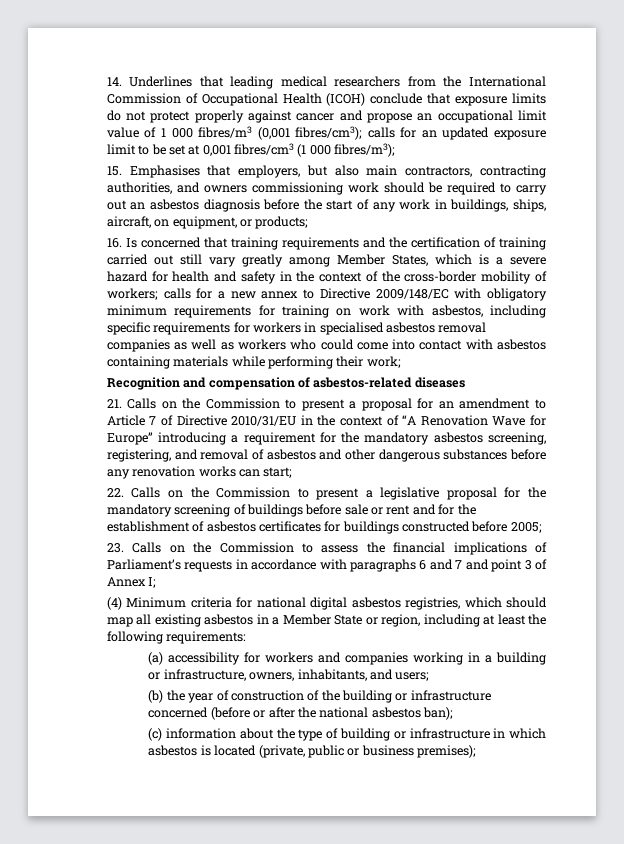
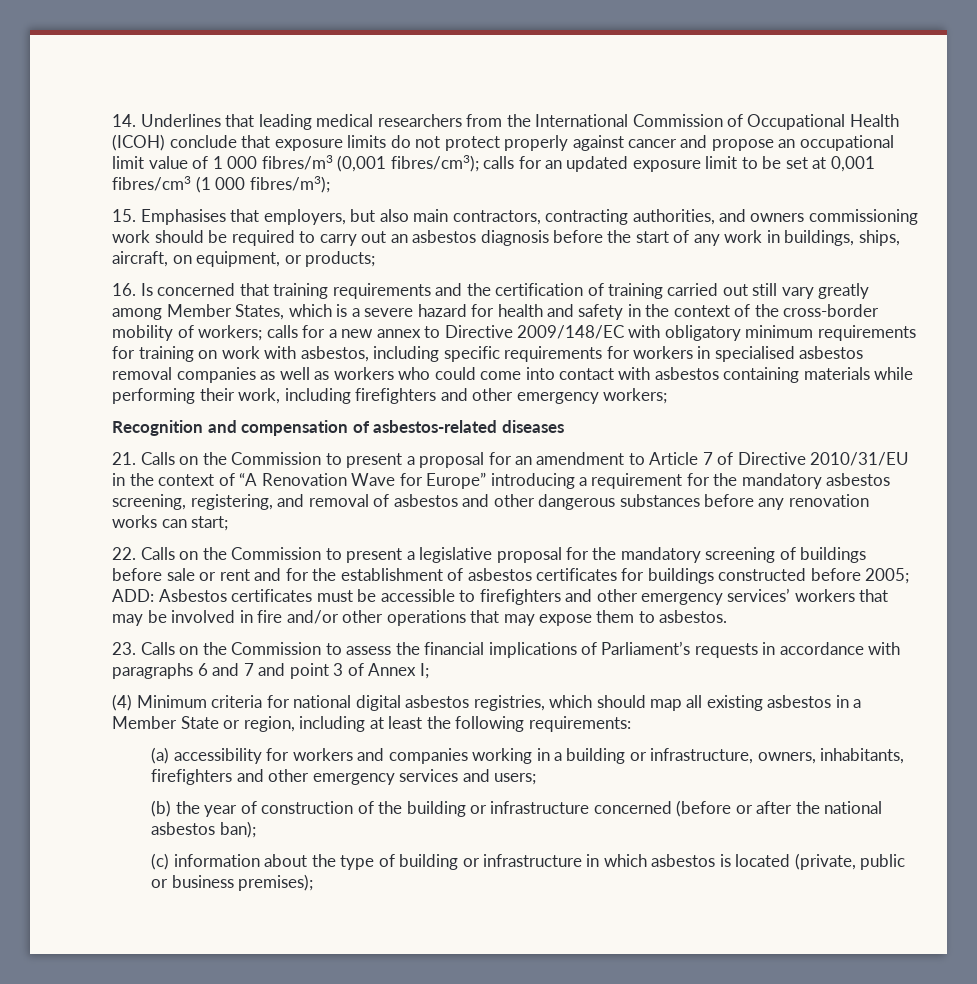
[366,356,401,368] work; -> [238,388,668,404] work, including firefighters and other emergency workers;
(542, 527) none -> [112,588,889,605] [112,610,728,626] ADD: Asbestos certificates must be accessible to firefighters and other emergency services’ workers that may be involved in fire and/or other operations that may expose them to asbestos.
(367, 675) none -> [151,769,459,785] firefighters and other emergency services

